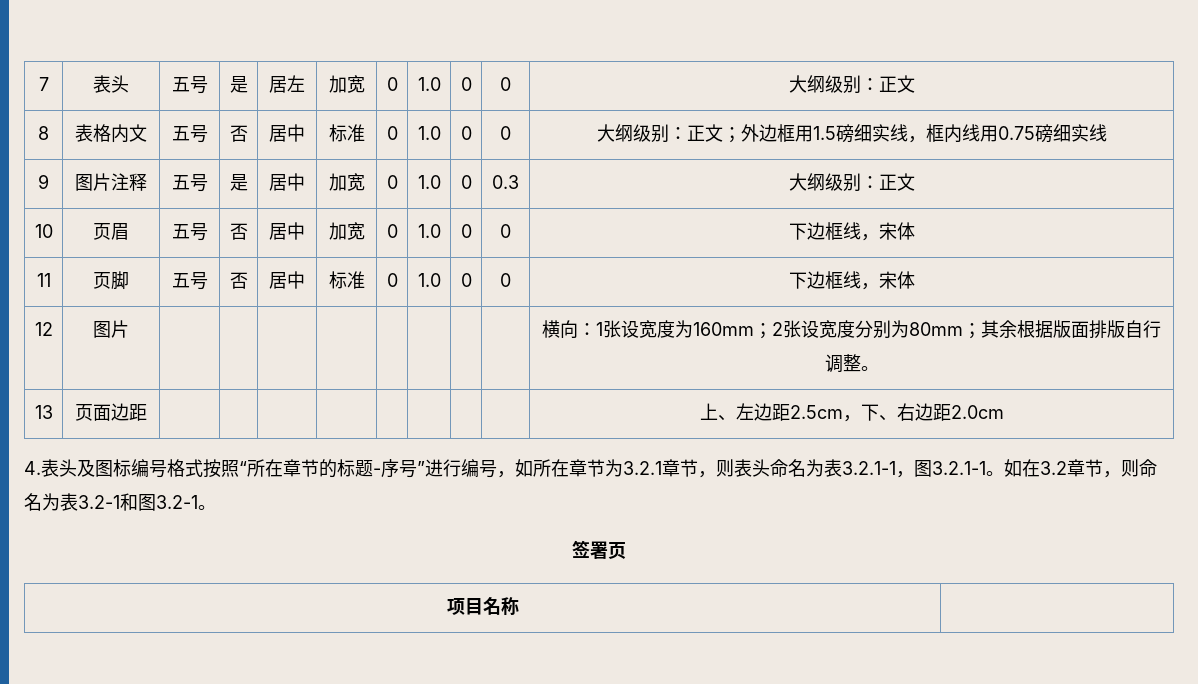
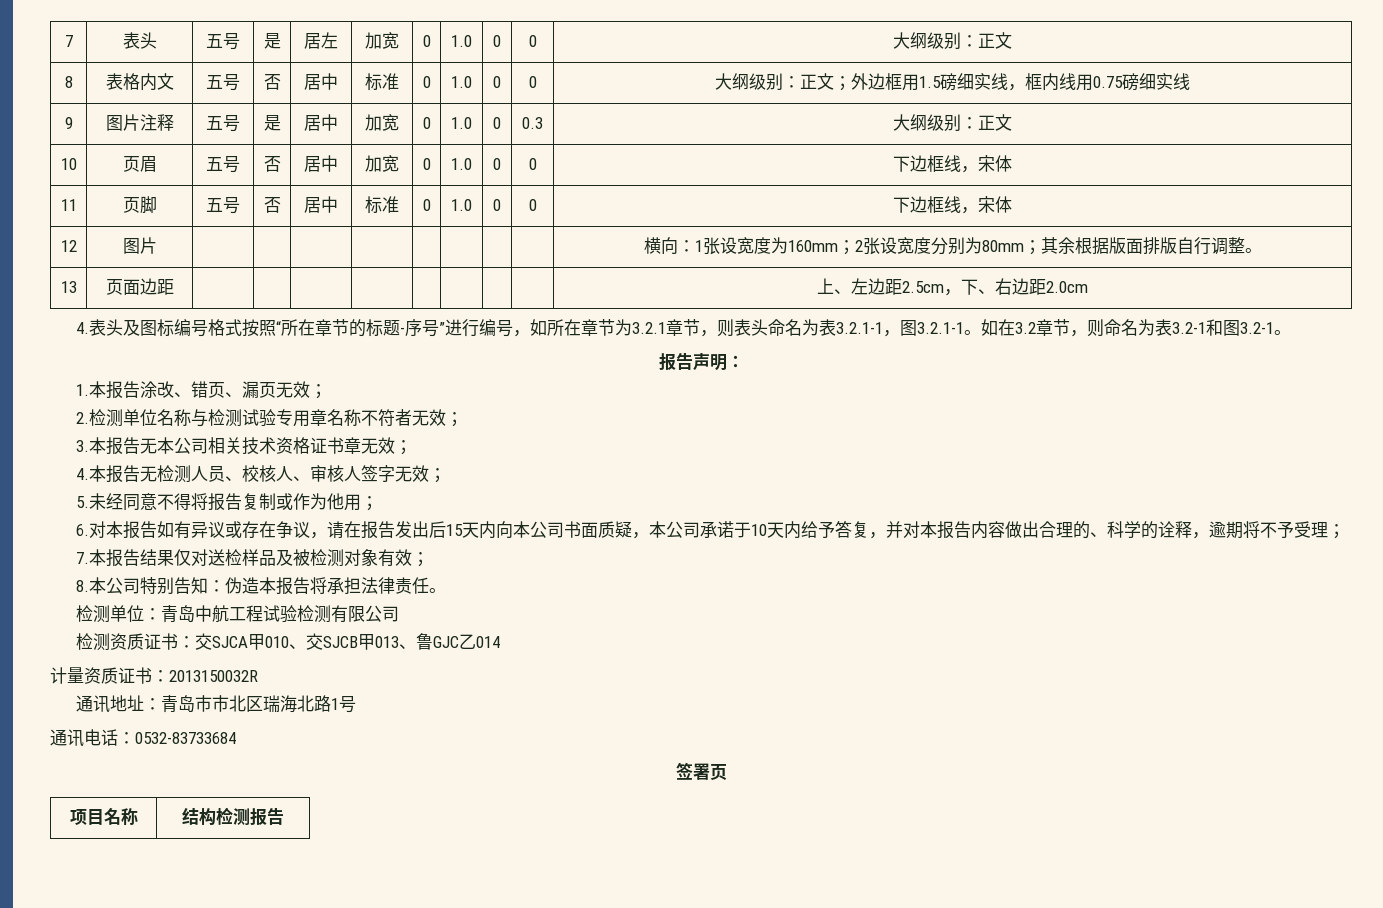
(216, 507) none -> [658,353,744,371] [76,381,328,399] [76,409,464,427] [76,437,413,455] [76,465,447,483] [76,493,379,511] [76,520,1346,539] [76,549,430,567] [76,577,447,595] [76,605,400,623] [76,633,501,651] [50,667,258,684] [76,695,357,713] [50,729,236,747] // 报告声明： // 1.本报告涂改、错页、漏页无效； // 2.检测单位名称与检测试验专用章名称不符者无效； // 3.本报告无本公司相关技术资格证书章无效； // 4.本报告无检测人员、校核人、审核人签字无效； // 5.未经同意不得将报告复制或作为他用； // 6.对本报告如有异议或存在争议，请在报告发出后15天内向本公司书面质疑，本公司承诺于10天内给予答复，并对本报告内容做出合理的、科学的诠释，逾期将不予受理； // 7.本报告结果仅对送检样品及被检测对象有效； // 8.本公司特别告知：伪造本报告将承担法律责任。 // 检测单位：青岛中航工程试验检测有限公司 // 检测资质证书：交SJCA甲010、交SJCB甲013、鲁GJC乙014 // 计量资质证书：2013150032R // 通讯地址：青岛市市北区瑞海北路1号 // 通讯电话：0532-83733684
(519, 606) none -> [182,807,284,825] 结构检测报告

